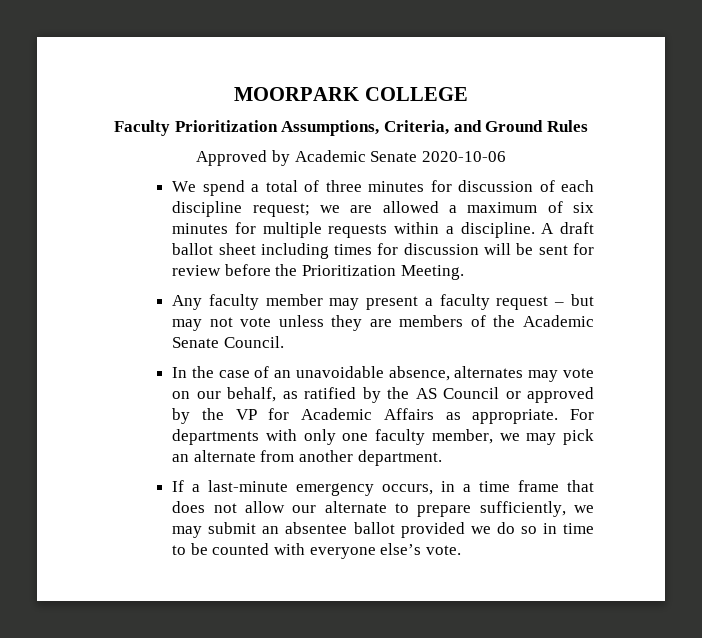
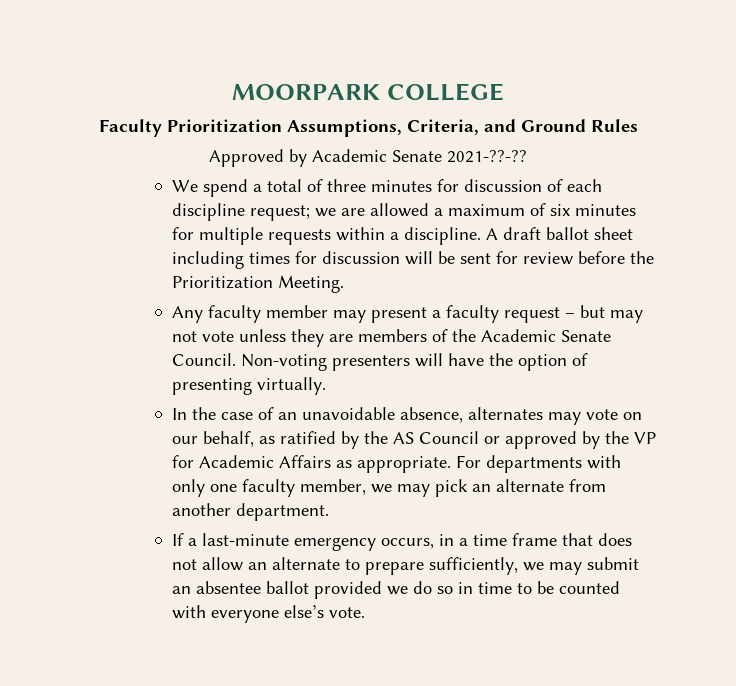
[421,151,506,162] 2020-10-06 -> [447,150,527,163] 2021-??-??
(284, 342) none -> [240,353,588,371] [171,377,326,395] Non-voting presenters will have the option of presenting virtually.
[292,505,317,513] our -> [247,562,267,570] an

